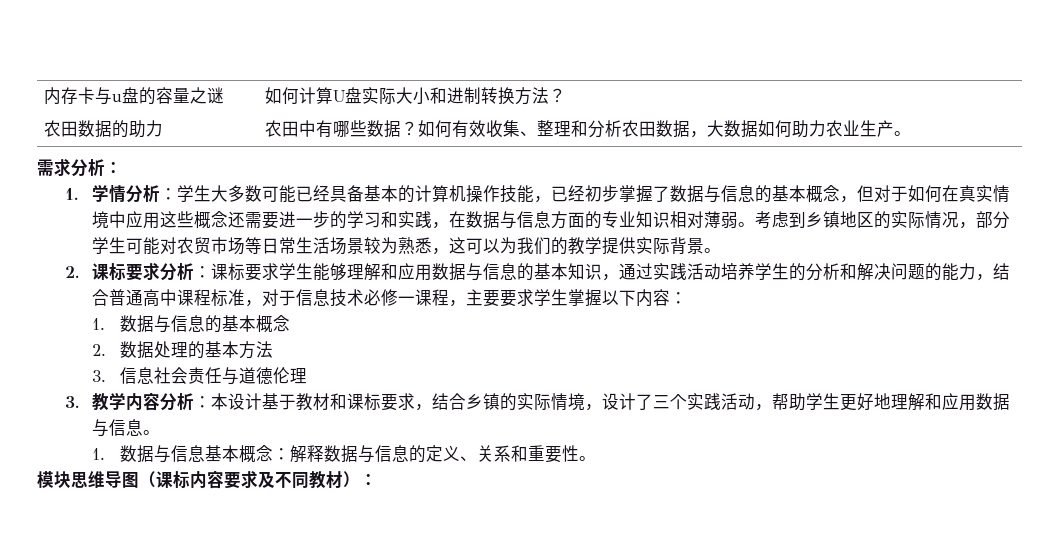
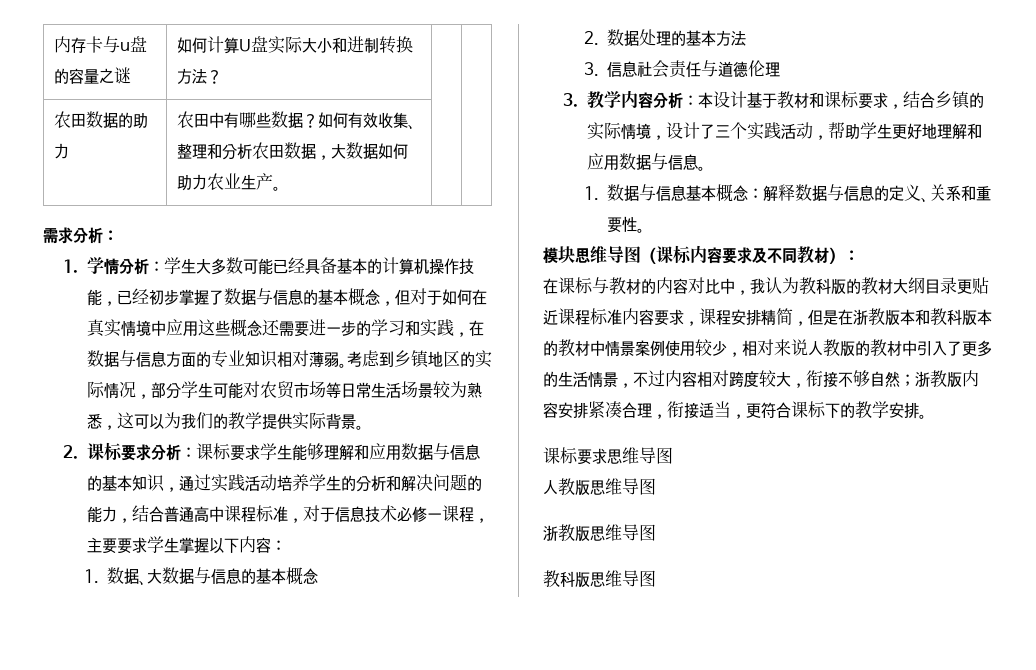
(154, 324) none -> [139,567,195,586] 、大数据
(377, 479) none -> [543,277,989,295] [543,308,992,326] [543,339,992,357] [543,370,979,388] [543,401,927,419] [543,447,673,465] [543,478,656,496] [543,524,656,542] [543,570,656,588] // 在课标与教材的内容对比中，我认为教科版的教材大纲目录更贴近课程标准内容要求，课程安排精简，但是在浙教版本和教科版本的教材中情景案例使用较少，相对来说人教版的教材中引入了更多的生活情景，不过内容相对跨度较大，衔接不够自然；浙教版内容安排紧凑合理，衔接适当，更符合课标下的教学安排。 // 课标要求思维导图 // 人教版思维导图 // 浙教版思维导图 // 教科版思维导图

